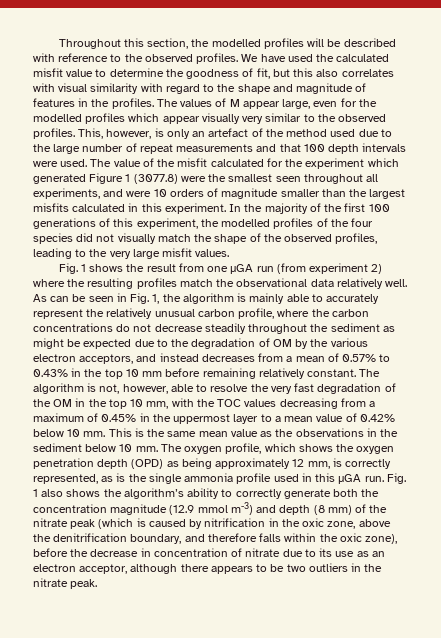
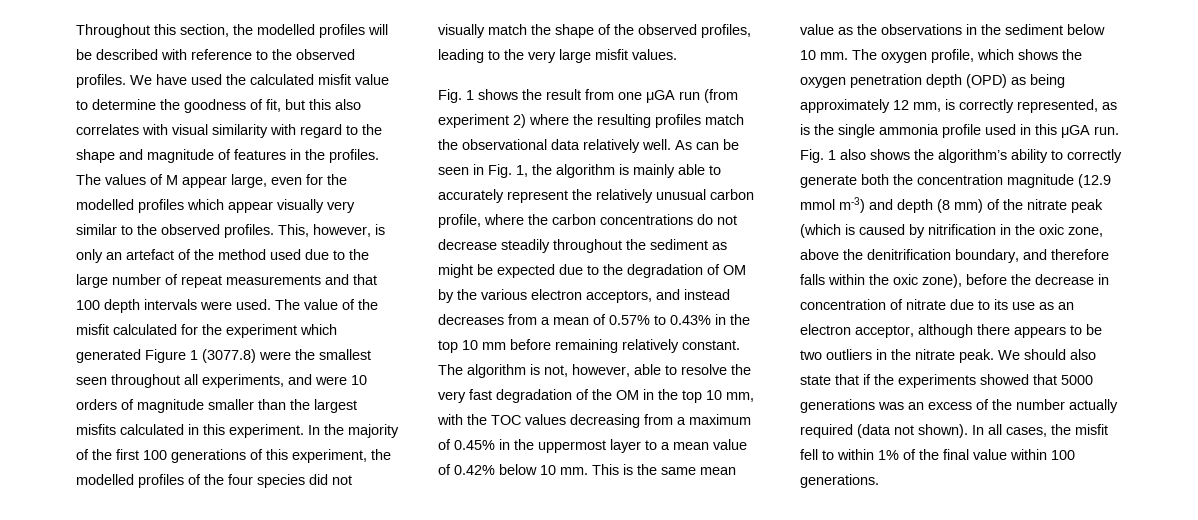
(98, 584) none -> [998,349,1096,360] [800,374,1093,388] [800,399,1118,413] [800,424,1108,438] [800,449,1075,460] [800,474,879,488] We should also state that if the experiments showed that 5000 generations was an excess of the number actually required (data not shown). In all cases, the misfit fell to within 1% of the final value within 100 generations.

